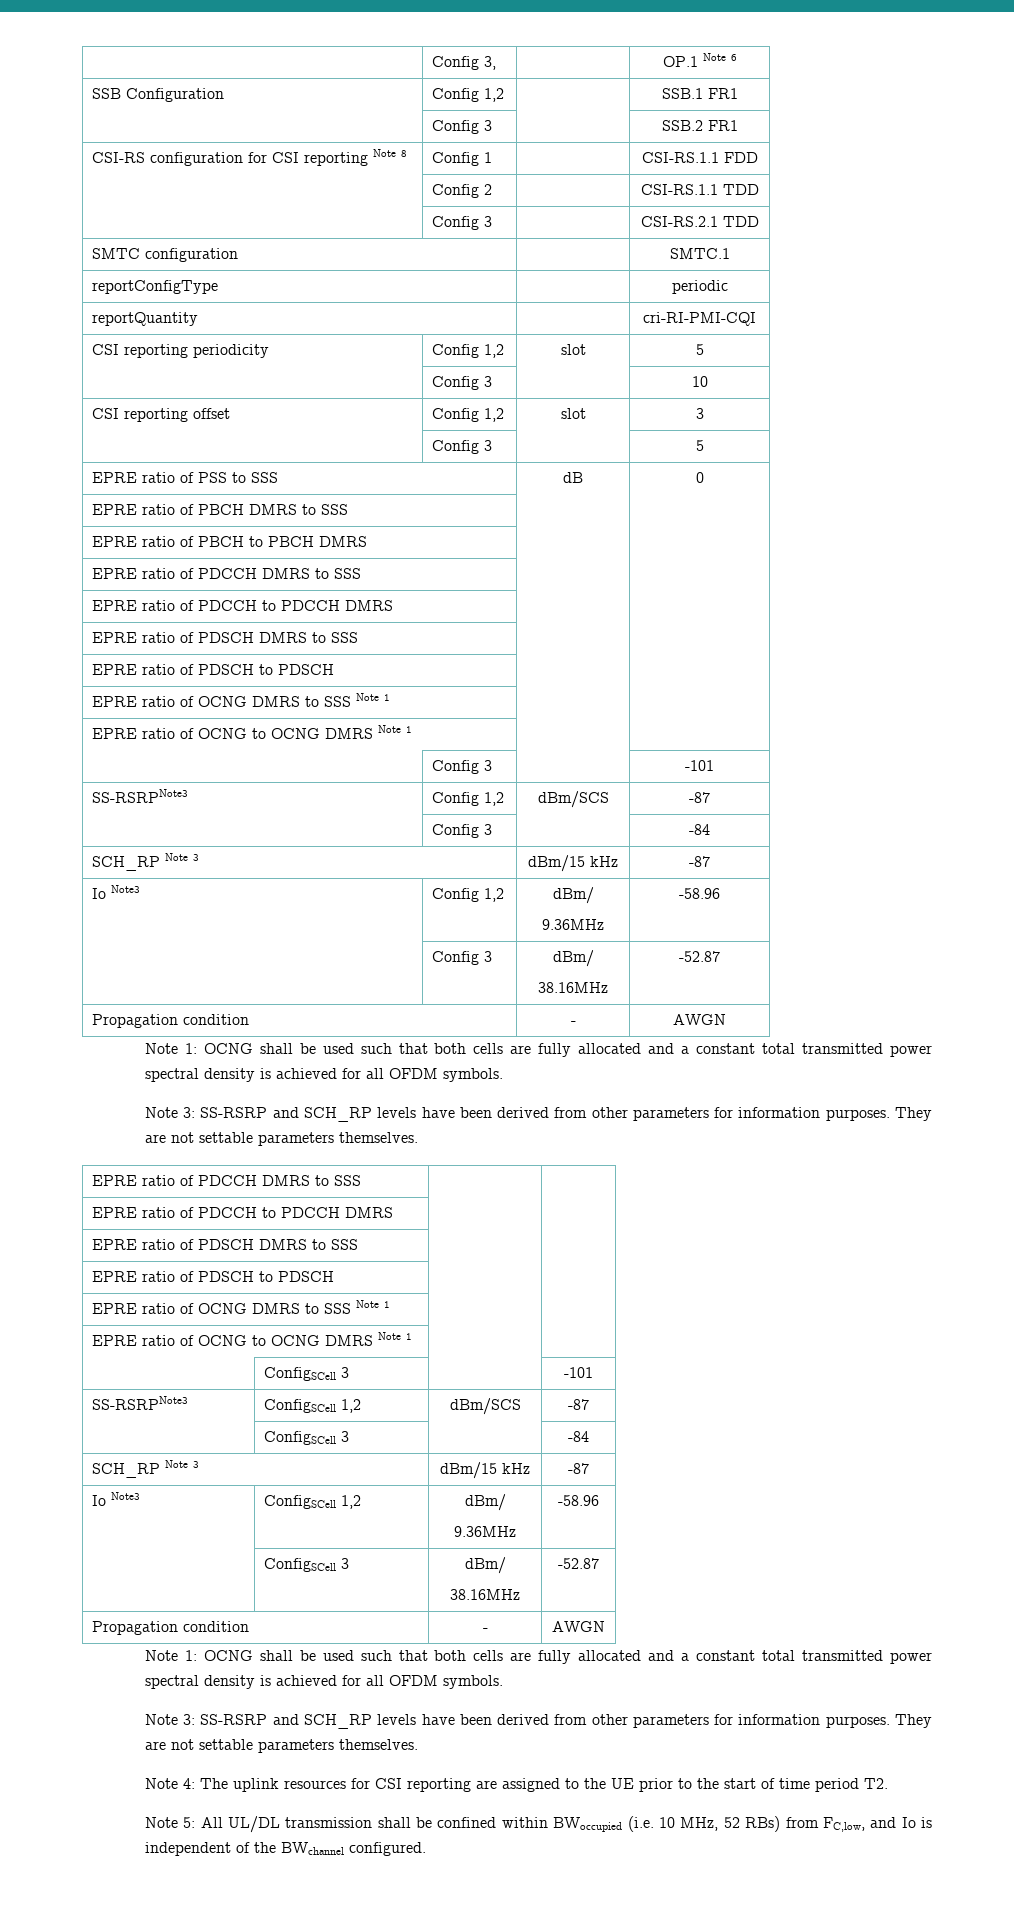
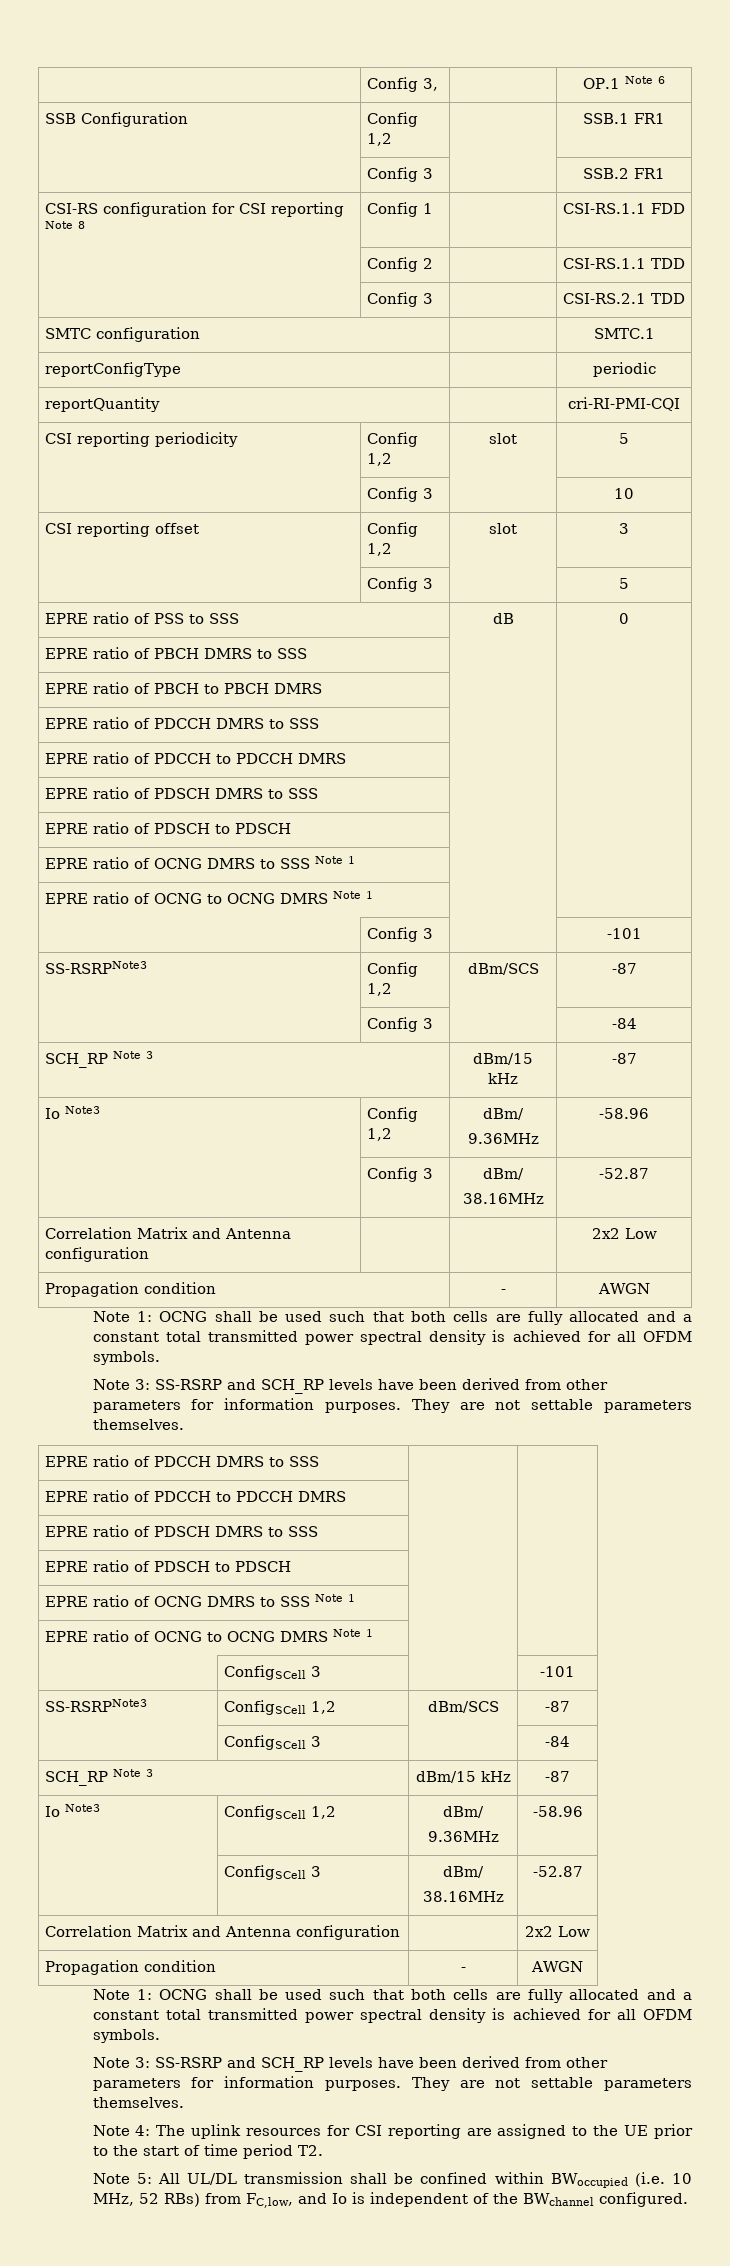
(720, 956) none -> [44,1227,291,1239] [44,1247,149,1262] [591,1228,657,1239] // Correlation Matrix and Antenna configuration | | | 2x2 Low
(599, 1563) none -> [44,1925,400,1940] [525,1926,590,1937] // Correlation Matrix and Antenna configuration | | 2x2 Low

